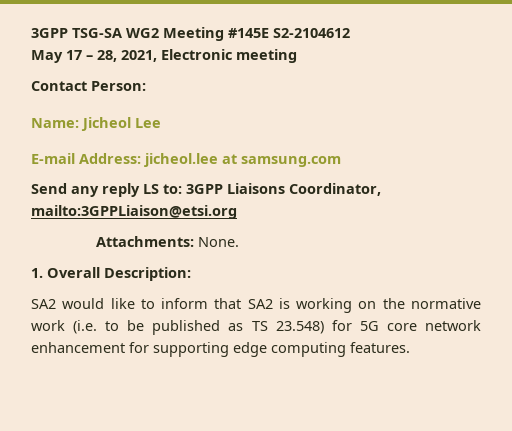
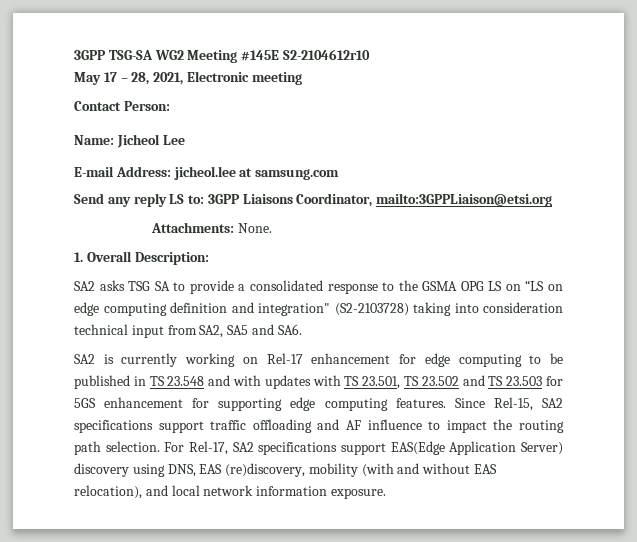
[273,28,350,38] S2-2104612 -> [282,49,370,60] S2-2104612r10
[62,298,242,309] would like to inform that -> [99,280,563,294] [74,302,563,316] [74,324,302,338] asks TSG SA to provide a consolidated response to the GSMA OPG LS on “LS on edge computing definition and integration" (S2-2103728) taking into consideration technical input from SA2, SA5 and SA6. //
(290, 303) none -> [121,353,178,367] currently
[382,298,481,309] [31,320,481,335] the normative work (i.e. to be published as TS 23.548) for 5G core network -> [266,353,563,367] [74,375,564,389] [74,398,96,408] Rel-17 enhancement for edge computing to be published in TS 23.548 and with updates with TS 23.501, TS 23.502 and TS 23.503 for 5GS
(410, 347) none -> [454,397,563,411] [74,419,565,433] [74,441,563,455] [74,463,498,477] [74,485,386,499] Since Rel-15, SA2 specifications support traffic offloading and AF influence to impact the routing path selection. For Rel-17, SA2 specifications support EAS(Edge Application Server) discovery using DNS, EAS (re)discovery, mobility (with and without EAS relocation), and local network information exposure.

